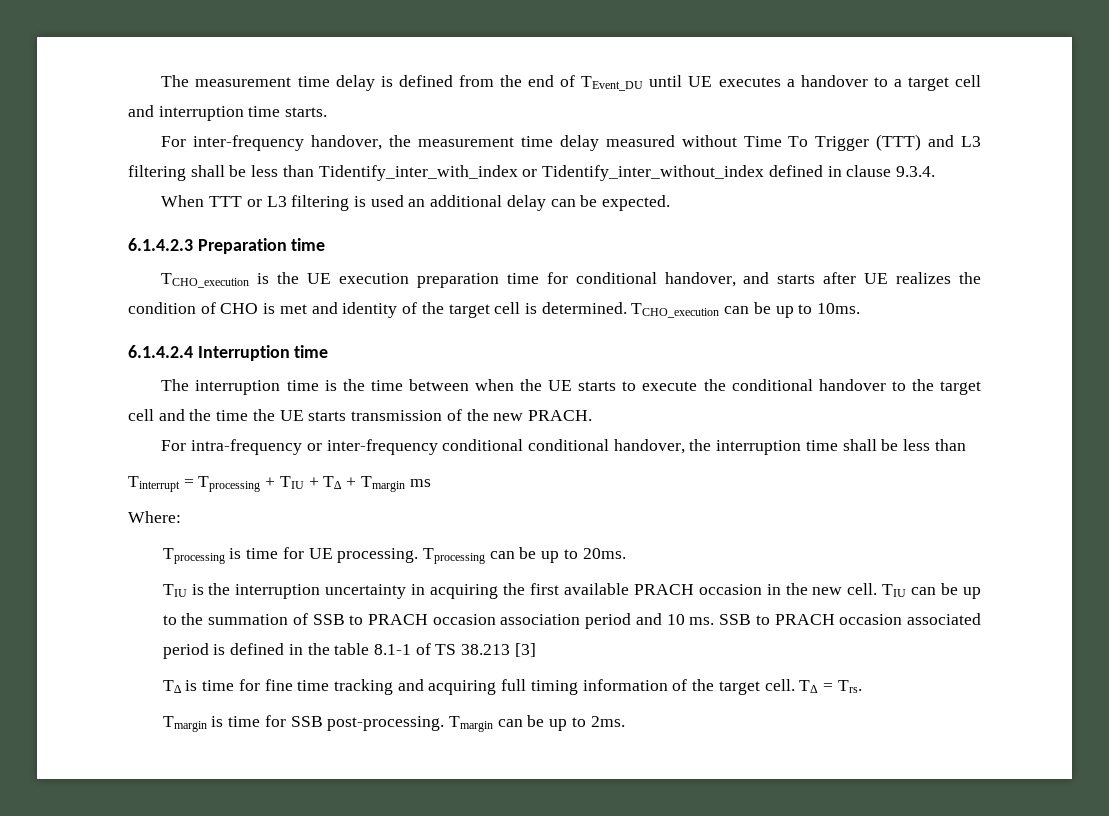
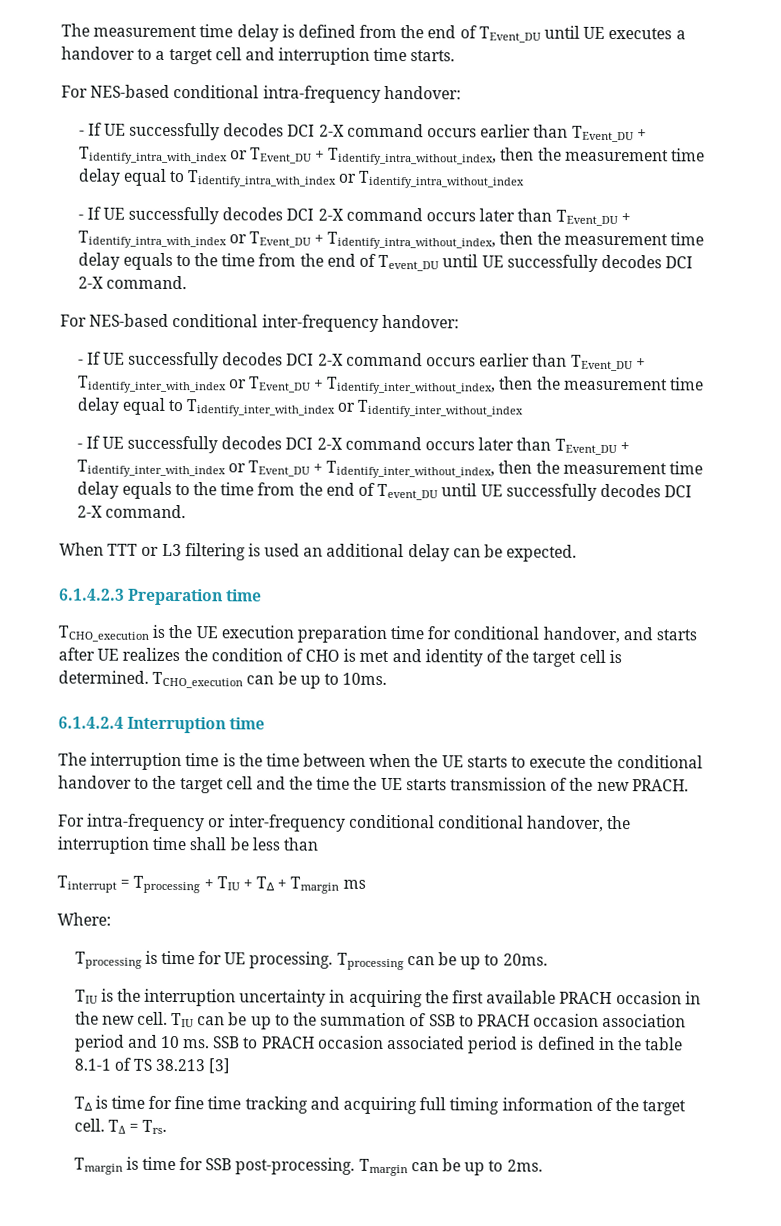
[193,134,982,151] [128,165,935,181] inter-frequency handover, the measurement time delay measured without Time To Trigger (TTT) and L3 filtering shall be less than Tidentify_inter_with_index or Tidentify_inter_without_index defined in clause 9.3.4. -> [90,84,461,103] [78,122,647,143] [78,146,705,166] [77,168,526,189] [77,206,631,227] [77,230,704,250] [77,252,694,272] [77,275,187,290] [60,313,459,332] [77,351,646,372] [76,375,704,395] [76,397,524,418] [76,435,630,456] [76,459,703,479] [76,481,693,501] [76,504,186,519] NES-based conditional intra-frequency handover: // - If UE successfully decodes DCI 2-X command occurs earlier than TEvent_DU + Tidentify_intra_with_index or TEvent_DU + Tidentify_intra_without_index, then the measurement time delay equal to Tidentify_intra_with_index or Tidentify_intra_without_index // - If UE successfully decodes DCI 2-X command occurs later than TEvent_DU + Tidentify_intra_with_index or TEvent_DU + Tidentify_intra_without_index, then the measurement time delay equals to the time from the end of Tevent_DU until UE successfully decodes DCI 2-X command. // For NES-based conditional inter-frequency handover: // - If UE successfully decodes DCI 2-X command occurs earlier than TEvent_DU + Tidentify_inter_with_index or TEvent_DU + Tidentify_inter_without_index, then the measurement time delay equal to Tidentify_inter_with_index or Tidentify_inter_without_index // - If UE successfully decodes DCI 2-X command occurs later than TEvent_DU + Tidentify_inter_with_index or TEvent_DU + Tidentify_inter_without_index, then the measurement time delay equals to the time from the end of Tevent_DU until UE successfully decodes DCI 2-X command.

